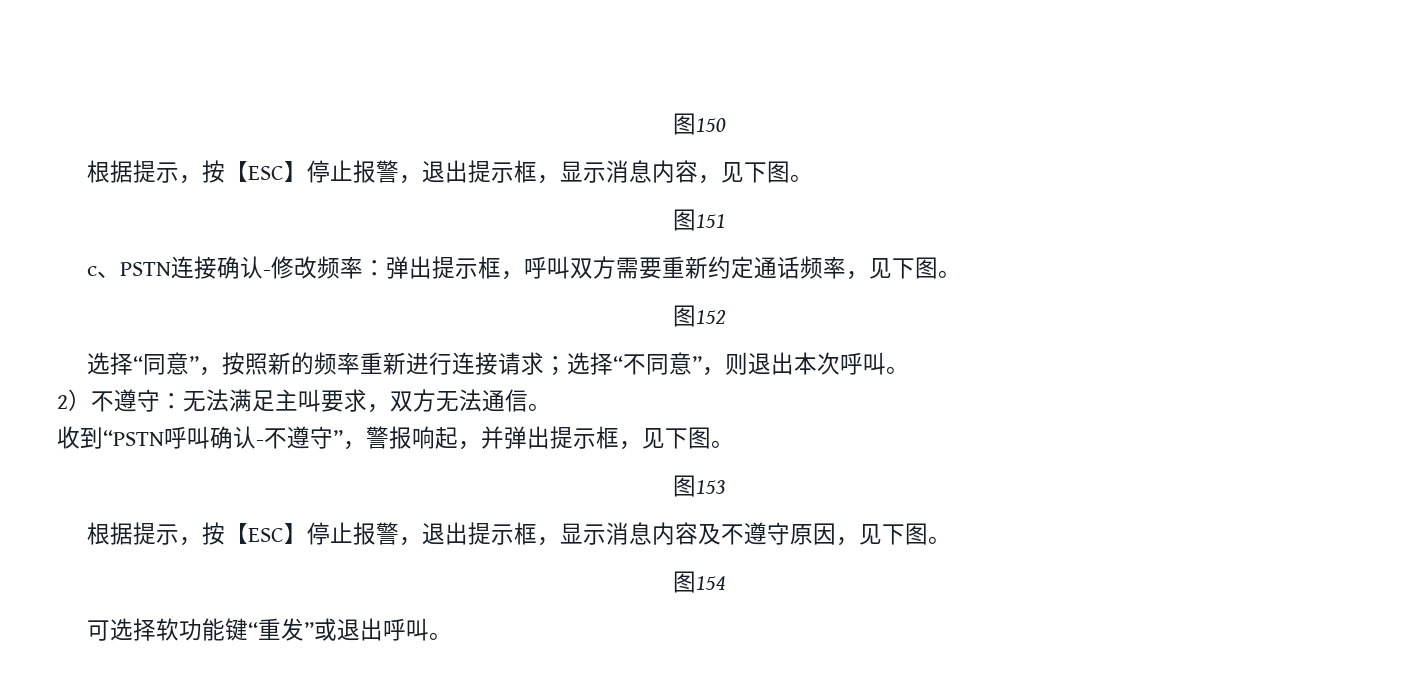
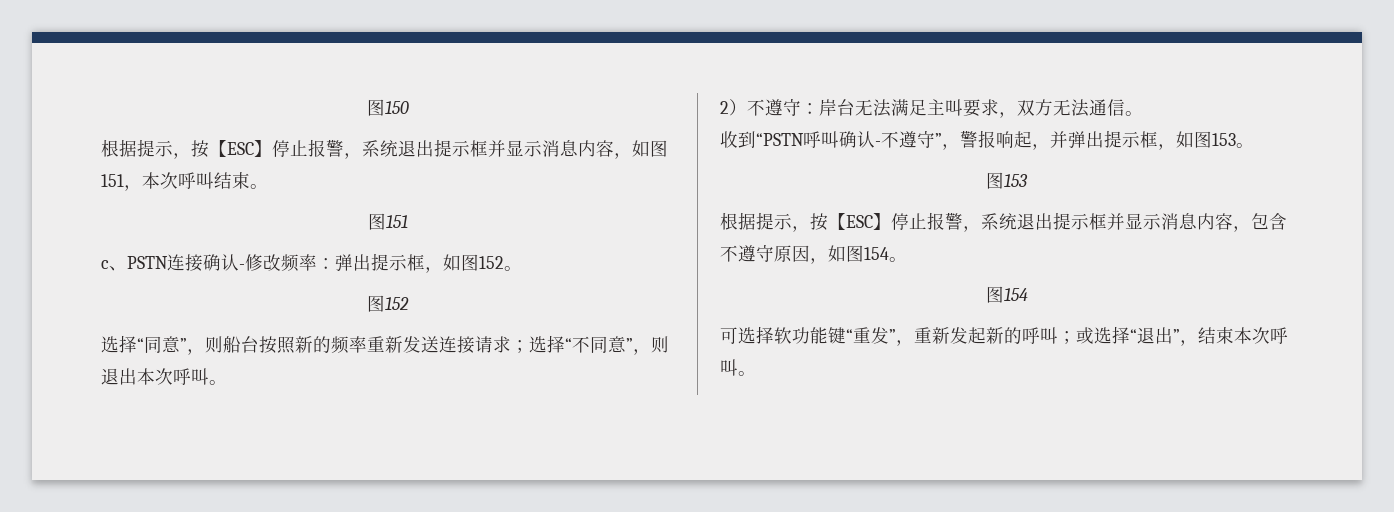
[421,160,790,184] 退出提示框，显示消息内容，见下图 -> [362,139,668,159] [101,172,250,191] 系统退出提示框并显示消息内容，如图151，本次呼叫结束
[523,256,938,280] 呼叫双方需要重新约定通话频率，见下图 -> [443,254,504,271] 如图152
(222, 371) none -> [205,336,259,353] 则船台
[405,352,452,375] 进行 -> [403,336,439,353] 发送
(183, 401) none -> [819,99,855,116] 岸台
[642,427,711,449] 见下图 -> [1176,131,1236,148] 如图153
[421,522,721,546] 退出提示框，显示消息内容及 -> [981,212,1287,232] 系统退出提示框并显示消息内容，包含
[858,523,928,545] 见下图 -> [828,245,889,262] 如图154
[313,618,383,641] 或退出 -> [896,326,1270,346] ，重新发起新的呼叫；或选择“退出”，结束本次

